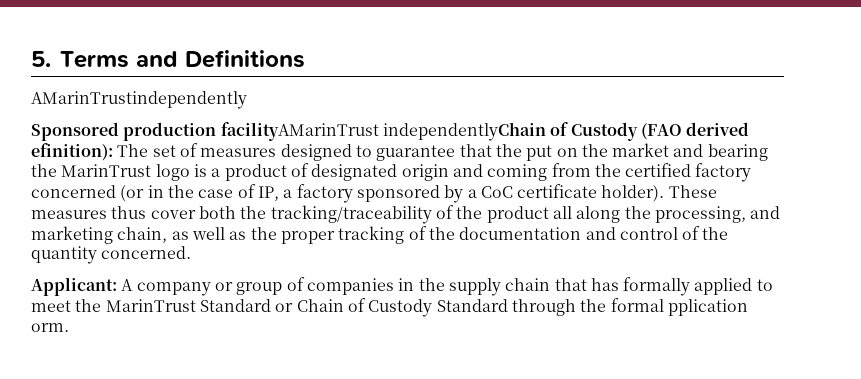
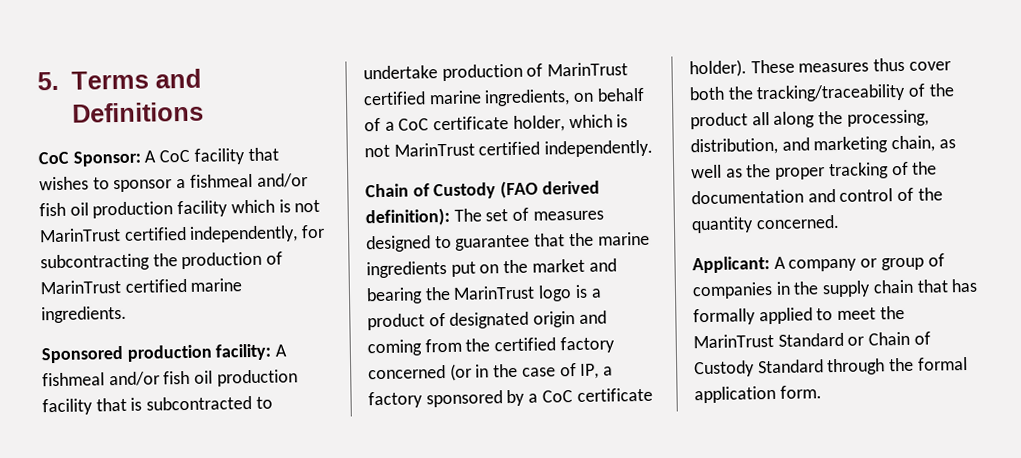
[31,91,247,109] [31,122,546,141] AMarinTrustindependently // Sponsored production facilityAMarinTrust independentlyChain -> [38,147,279,167] [39,173,308,193] [39,199,321,219] [39,224,326,243] [40,251,284,272] [40,278,243,295] [41,305,127,324] [41,343,288,364] [42,369,298,387] [42,395,273,416] [363,62,629,82] [363,87,645,107] [364,114,629,132] [364,139,654,158] [365,183,409,198] CoC Sponsor: A CoC facility that wishes to sponsor a fishmeal and/or fish oil production facility which is not MarinTrust certified independently, for subcontracting the production of MarinTrust certified marine ingredients. // Sponsored production facility: A fishmeal and/or fish oil production facility that is subcontracted to undertake production of MarinTrust certified marine ingredients, on behalf of a CoC certificate holder, which is not MarinTrust certified independently. // Chain
[31,143,113,161] efinition): -> [365,207,450,227] definition):
(522, 150) none -> [597,231,650,246] [366,260,447,279] marine ingredients
(746, 214) none -> [690,137,778,156] distribution,
[667,299,748,316] [31,323,69,332] pplication orm. -> [694,385,822,404] application form.

